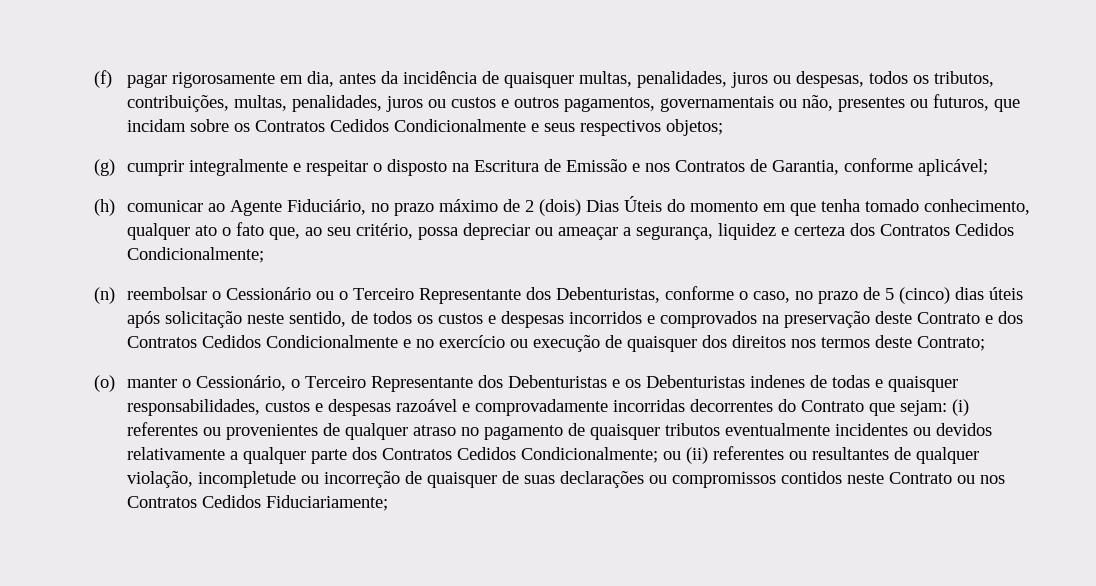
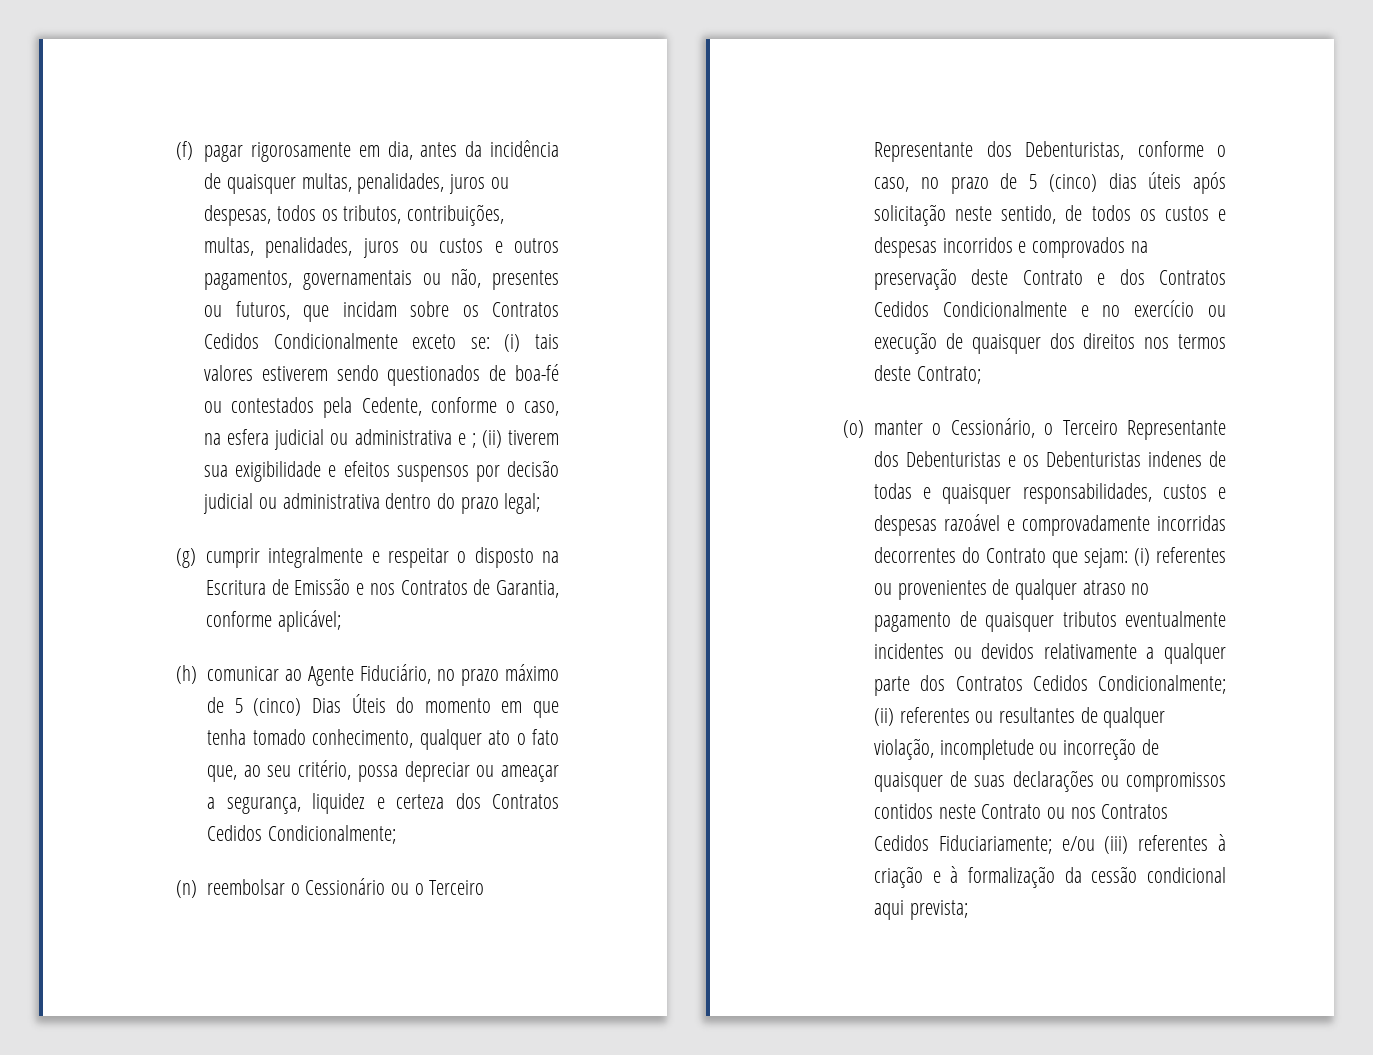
[530,119,723,136] e seus respectivos objetos; -> [412,334,559,352] [204,364,559,386] [204,397,559,418] [204,429,559,450] [204,460,559,482] [203,493,541,514] exceto se: (i) tais valores estiverem sendo questionados de boa-fé ou contestados pela Cedente, conforme o caso, na esfera judicial ou administrativa e ; (ii) tiverem sua exigibilidade e efeitos suspensos por decisão judicial ou administrativa dentro do prazo legal;
[524,199,581,216] 2 (dois) -> [234,698,302,716] 5 (cinco)
[662,451,681,460] ou -> (1226, 684) none
(388, 503) none -> [1061,834,1226,854] [874,866,1226,888] [874,900,968,920] e/ou (iii) referentes à criação e à formalização da cessão condicional aqui prevista;

